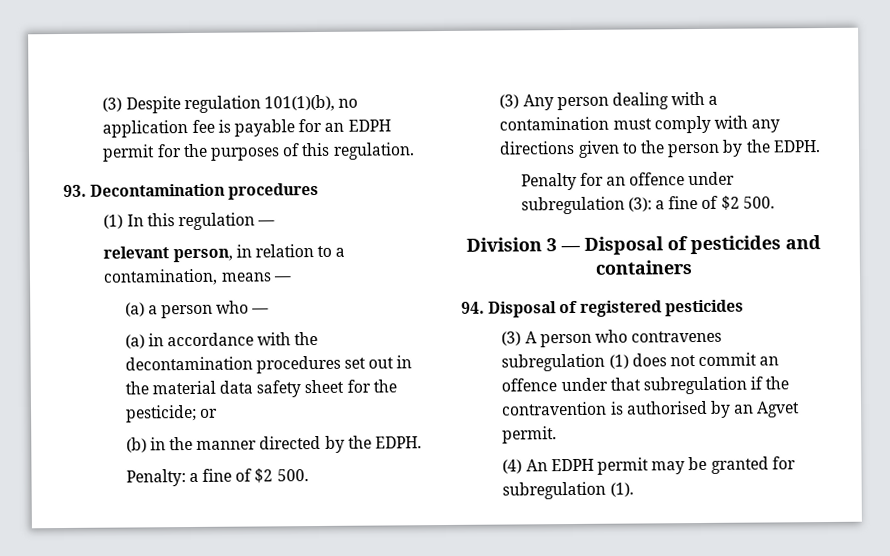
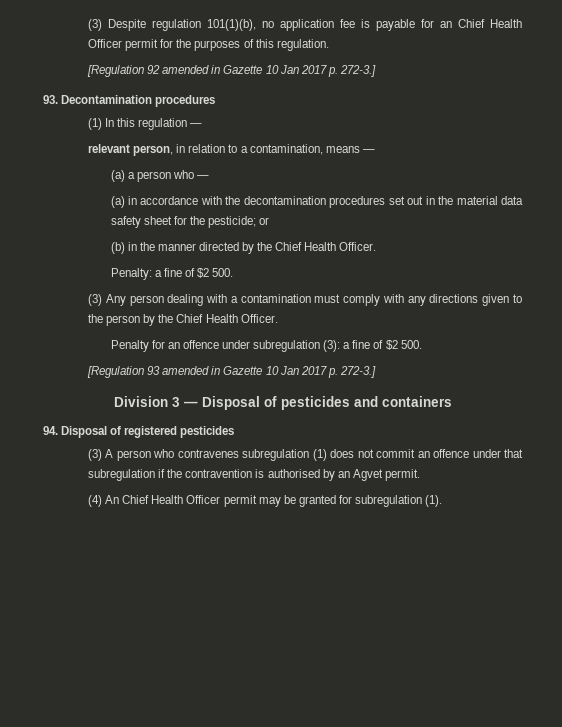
[347,119,391,132] EDPH -> [458,19,523,28] [88,39,123,48] Chief Health Officer
(415, 151) none -> [87,65,376,77] // [Regulation 92 amended in Gazette 10 Jan 2017 p. 272-3.]
[374,436,422,449] EDPH. -> [275,242,377,251] Chief Health Officer.
[772,140,821,153] EDPH. -> [176,314,278,323] Chief Health Officer.
(775, 202) none -> [87,366,376,378] // [Regulation 93 amended in Gazette 10 Jan 2017 p. 272-3.]
[550,458,594,472] EDPH -> [122,495,221,504] Chief Health Officer

